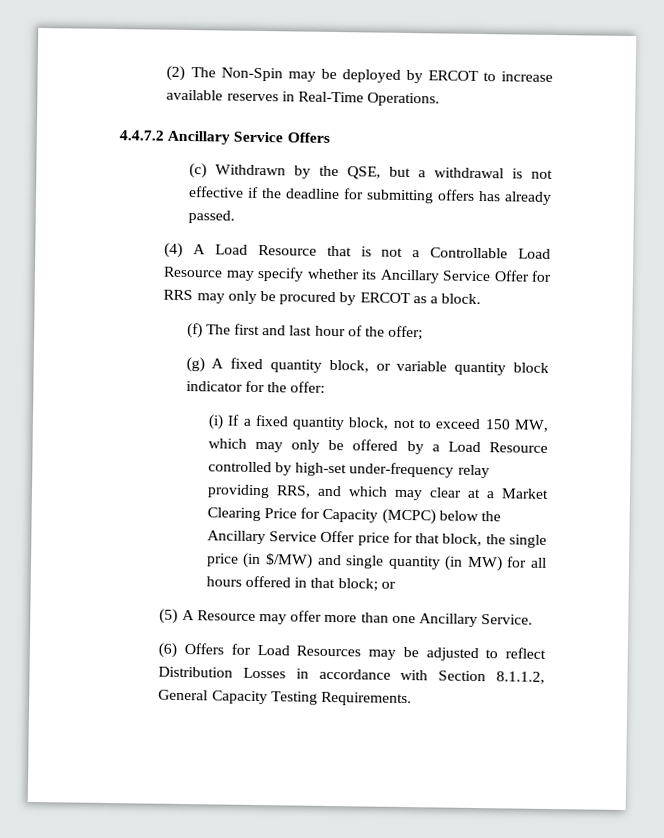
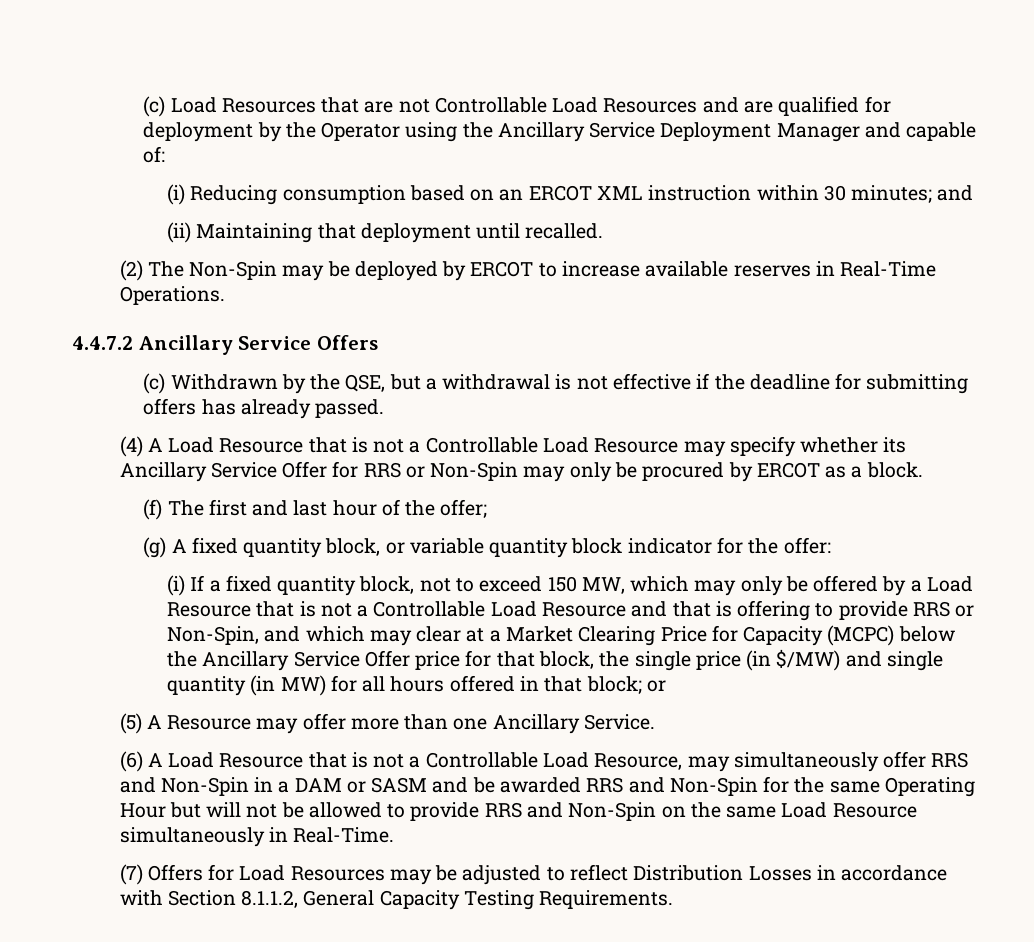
(166, 73) none -> [143,96,891,117] [143,122,977,142] [143,146,166,163] [167,184,974,205] [167,222,604,243] (c) Load Resources that are not Controllable Load Resources and are qualified for deployment by the Operator using the Ancillary Service Deployment Manager and capable of: // (i) Reducing consumption based on an ERCOT XML instruction within 30 minutes; and // (ii) Maintaining that deployment until recalled. //
(194, 295) none -> [405,462,519,481] or Non-Spin
[207,461,490,479] [206,484,311,499] controlled by high-set under-frequency relay providing RRS, -> [256,600,975,621] [167,626,260,645] that is not a Controllable Load Resource and that is offering to provide RRS or Non-Spin,
(178, 650) none -> [147,751,969,772] [119,776,975,797] [119,802,917,821] [119,827,395,847] [119,864,143,885] A Load Resource that is not a Controllable Load Resource, may simultaneously offer RRS and Non-Spin in a DAM or SASM and be awarded RRS and Non-Spin for the same Operating Hour but will not be allowed to provide RRS and Non-Spin on the same Load Resource simultaneously in Real-Time. // (7)

